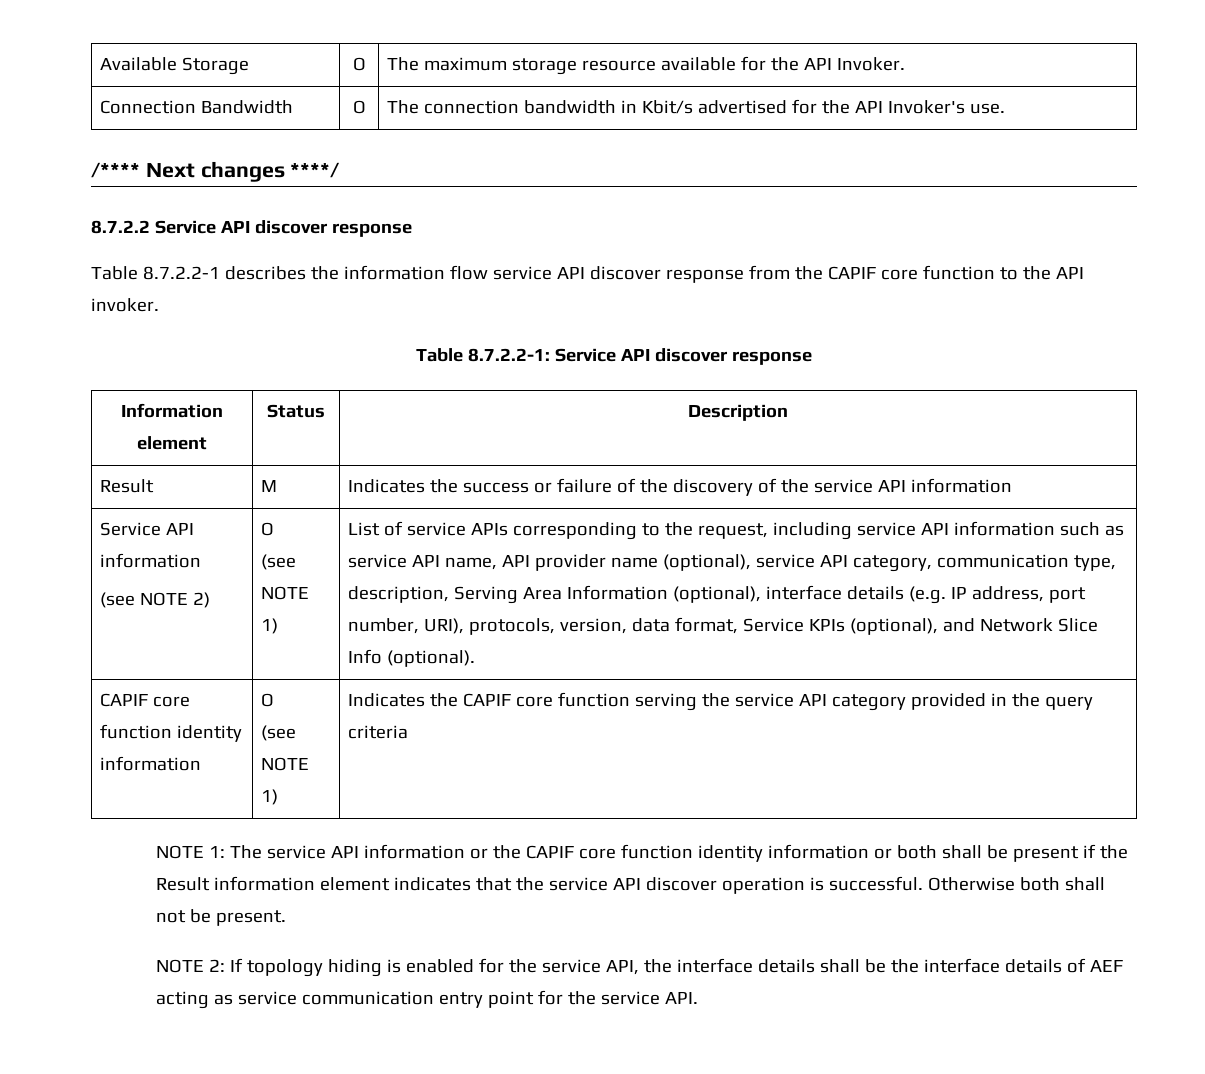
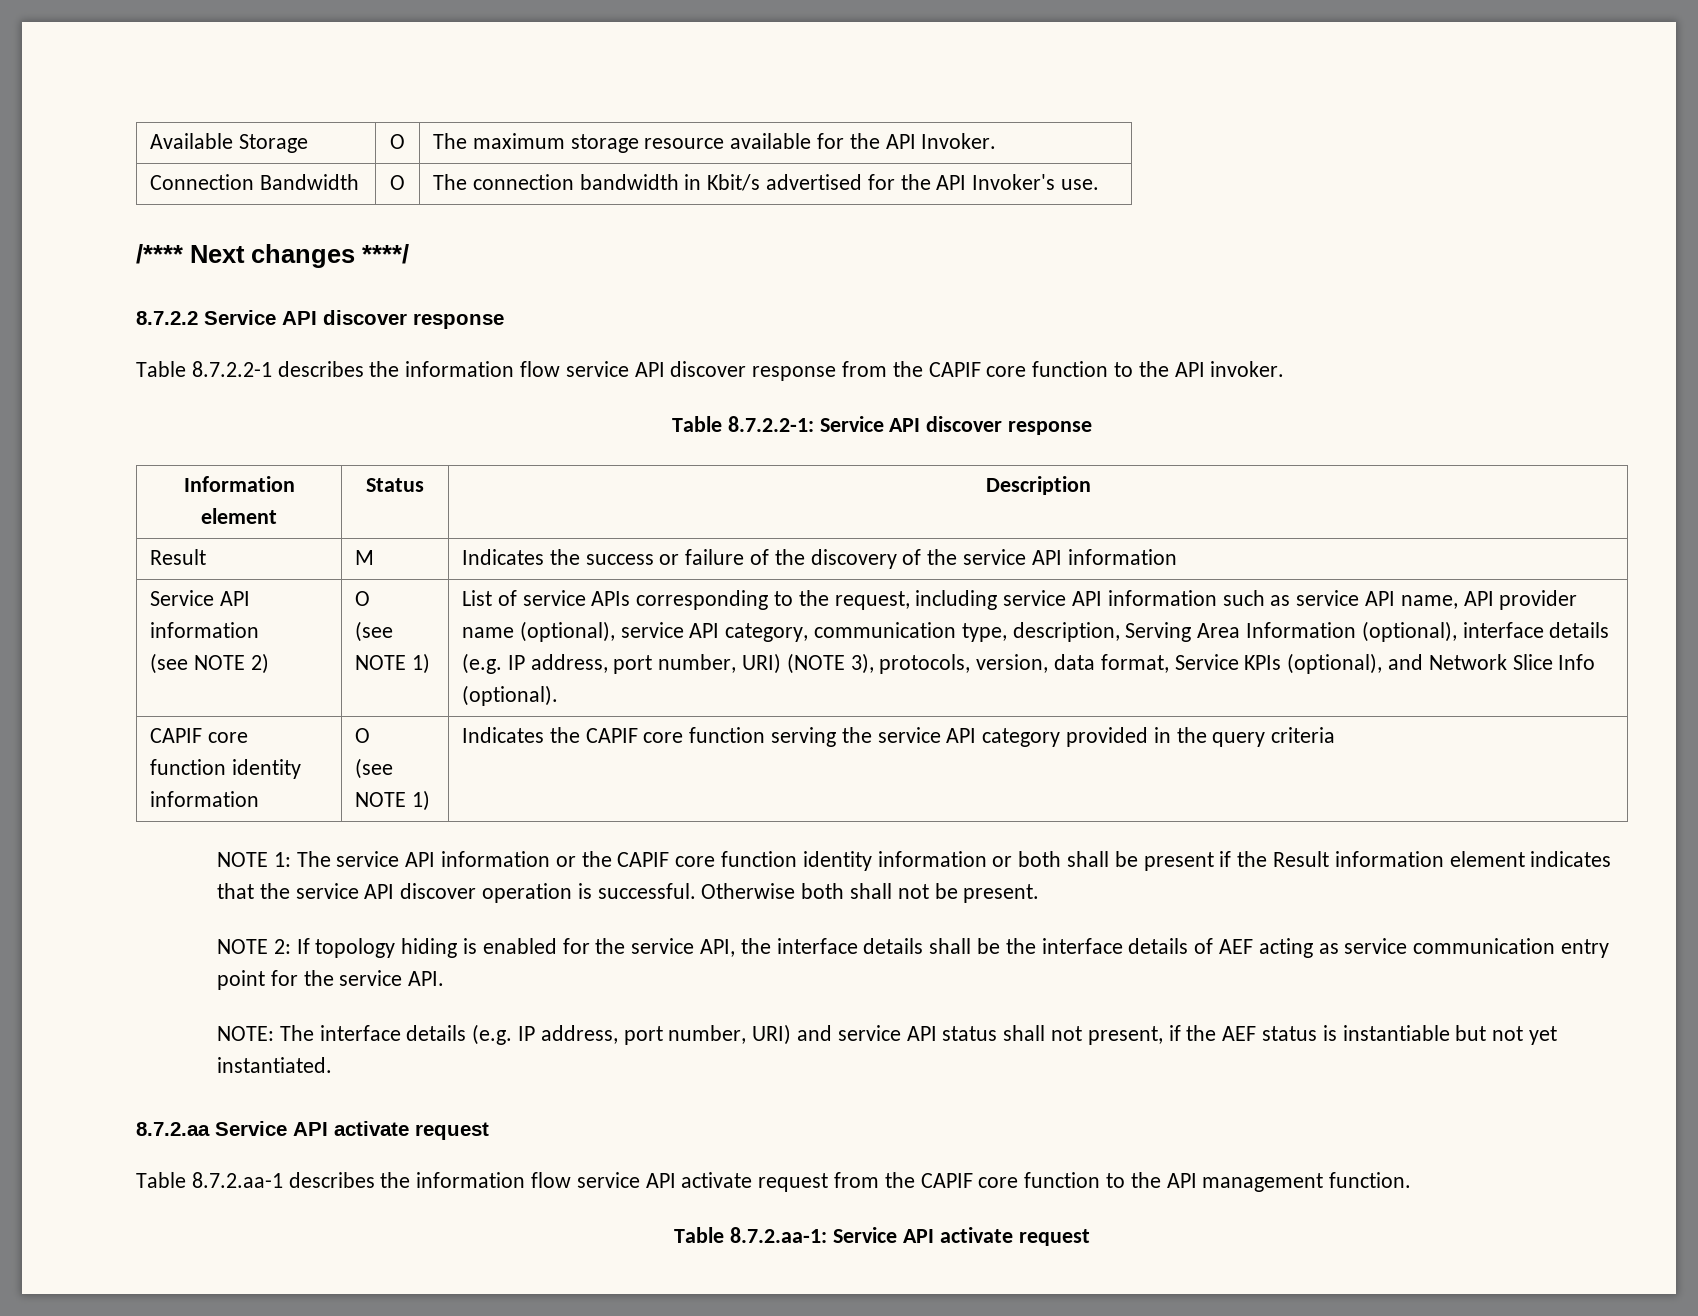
[424,618,465,634] URI), -> [741,653,874,674] URI) (NOTE 3),
(698, 998) none -> [216,1024,1558,1045] [216,1057,332,1073] [136,1121,489,1140] [136,1172,1412,1192] [674,1227,1090,1246] // NOTE: The interface details (e.g. IP address, port number, URI) and service API status shall not present, if the AEF status is instantiable but not yet instantiated. // 8.7.2.aa Service API activate request // Table 8.7.2.aa-1 describes the information flow service API activate request from the CAPIF core function to the API management function. // Table 8.7.2.aa-1: Service API activate request

